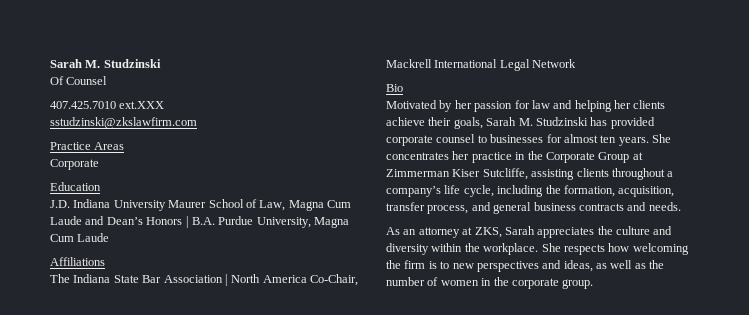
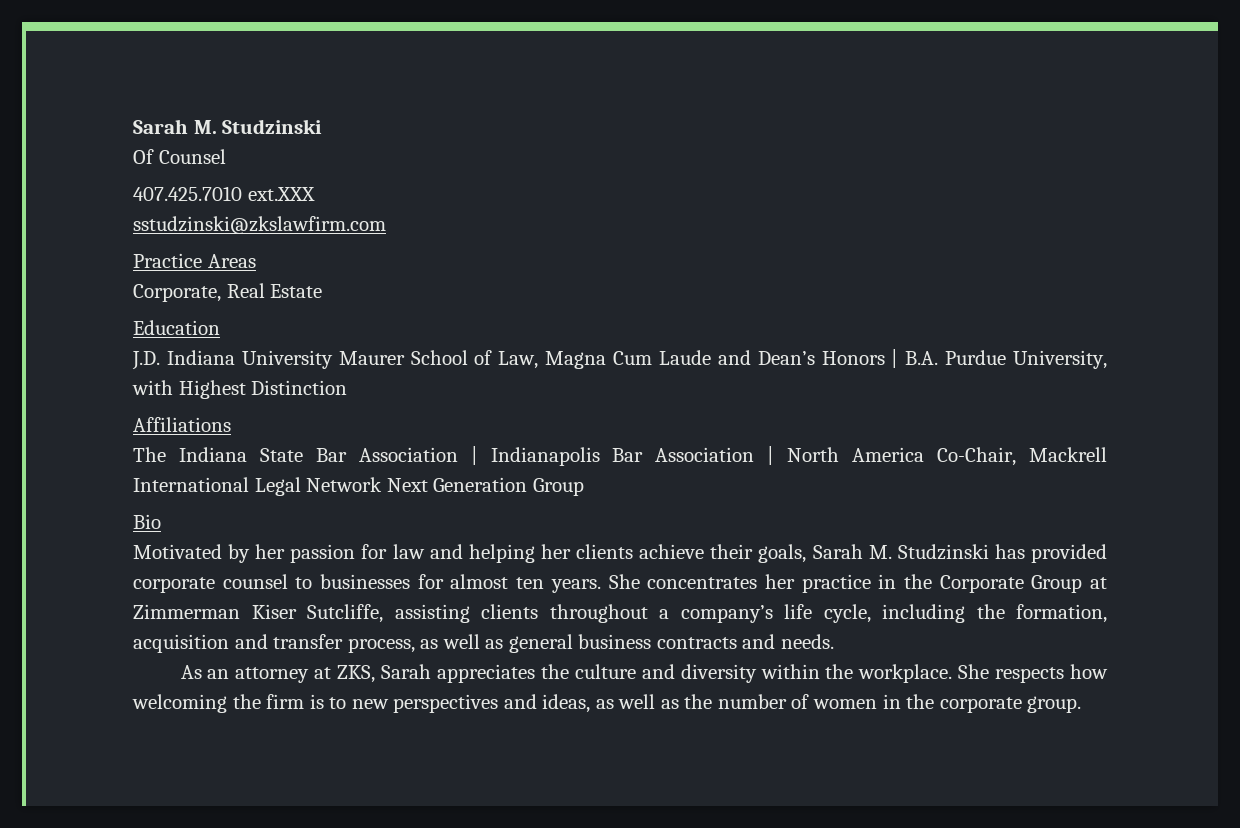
[50,159,99,170] Corporate -> [133,283,323,302] Corporate, Real Estate
[314,217,349,228] [50,233,110,242] Magna Cum Laude -> [132,380,348,399] with Highest Distinction
(228, 280) none -> [490,446,775,466] Indianapolis Bar Association |
(577, 63) none -> [386,477,584,496] Next Generation Group
[618,186,675,197] [386,202,491,214] acquisition, transfer process, and -> [133,634,504,653] acquisition and transfer process, as well as

